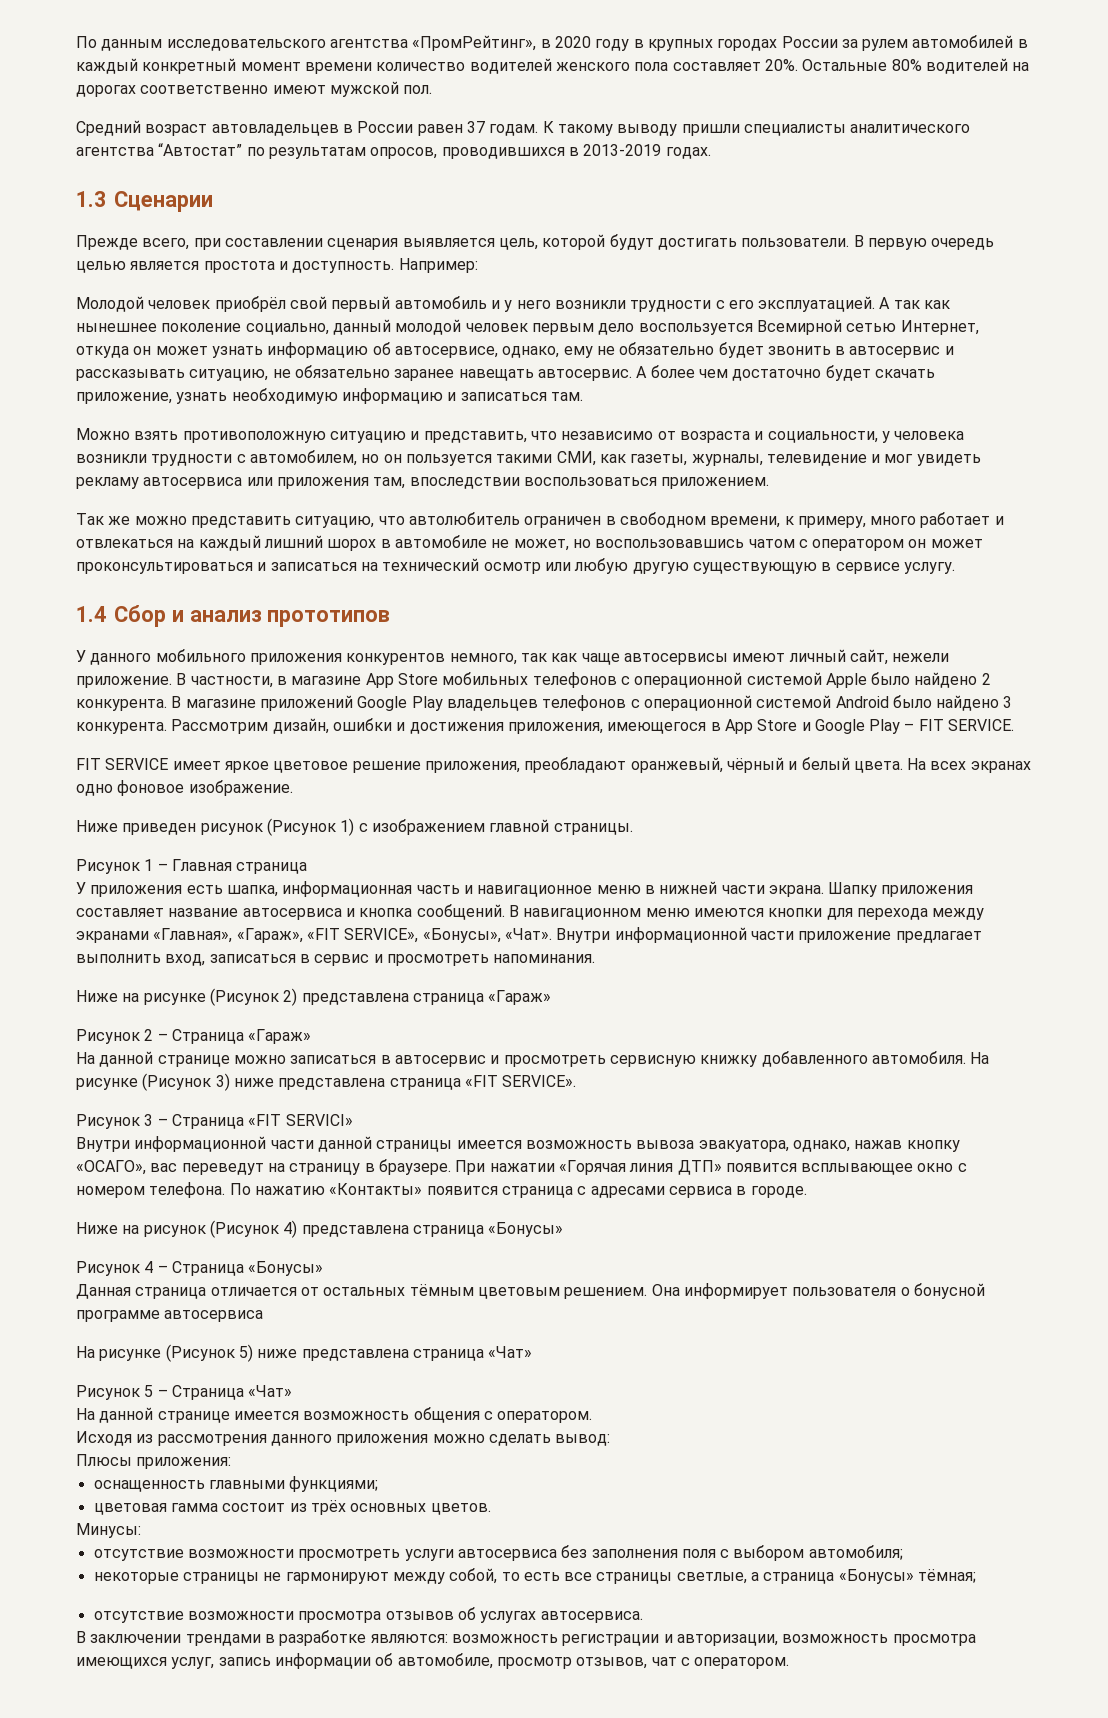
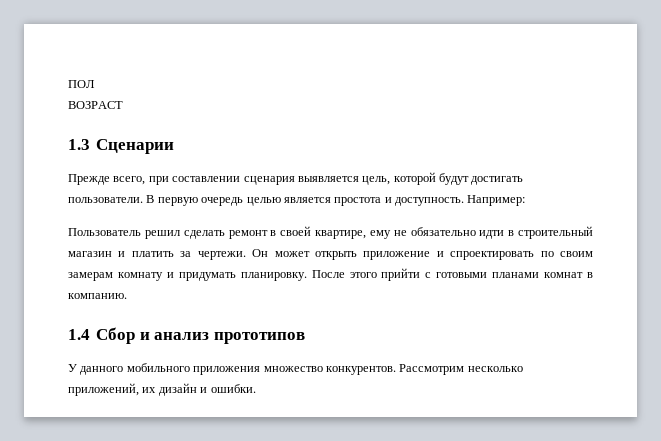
[76,35,1028,51] [76,58,1030,74] [76,81,433,97] [76,120,971,136] [76,143,711,159] По данным исследовательского агентства «ПромРейтинг», в 2020 году в крупных городах России за рулем автомобилей в каждый конкретный момент времени количество водителей женского пола составляет 20%. Остальные 80% водителей на дорогах соответственно имеют мужской пол. // Средний возраст автовладельцев в России равен 37 годам. К такому выводу пришли специалисты аналитического агентства “Автостат” по результатам опросов, проводившихся в 2013-2019 годах. -> [68,80,95,88] [68,101,123,109] ПОЛ // ВОЗРАСТ
[76,296,951,312] [76,319,979,335] [76,342,954,358] [76,365,935,381] [76,388,583,404] [76,428,965,443] [76,450,981,466] [76,477,770,489] [76,512,1004,528] [76,535,983,551] [76,558,955,574] Молодой человек приобрёл свой первый автомобиль и у него возникли трудности с его эксплуатацией. А так как нынешнее поколение социально, данный молодой человек первым дело воспользуется Всемирной сетью Интернет, откуда он может узнать информацию об автосервисе, однако, ему не обязательно будет звонить в автосервис и рассказывать ситуацию, не обязательно заранее навещать автосервис. А более чем достаточно будет скачать приложение, узнать необходимую информацию и записаться там. // Можно взять противоположную ситуацию и представить, что независимо от возраста и социальности, у человека возникли трудности с автомобилем, но он пользуется такими СМИ, как газеты, журналы, телевидение и мог увидеть рекламу автосервиса или приложения там, впоследствии воспользоваться приложением. // Так же можно представить ситуацию, что автолюбитель ограничен в свободном времени, к примеру, много работает и отвлекаться на каждый лишний шорох в автомобиле не может, но воспользовавшись чатом с оператором он может проконсультироваться и записаться на технический осмотр или любую другую существующую в сервисе услугу. -> [68,226,593,239] [68,249,593,260] [68,268,594,281] [68,293,127,299] Пользователь решил сделать ремонт в своей квартире, ему не обязательно идти в строительный магазин и платить за чертежи. Он может открыть приложение и спроектировать по своим замерам комнату и придумать планировку. После этого прийти с готовыми планами комнат в компанию.
[346,649,950,665] [76,672,991,688] [76,695,1013,711] [76,718,1015,734] [76,757,1031,773] [76,780,293,796] [76,818,633,836] [76,859,308,874] [76,881,974,897] [76,904,985,920] [76,927,982,943] [76,954,596,966] [76,988,552,1006] [76,1029,312,1044] [76,1051,990,1067] [76,1073,577,1091] [76,1114,353,1129] [76,1136,960,1152] [76,1159,967,1175] [76,1182,807,1198] [76,1220,564,1238] [76,1261,324,1276] [76,1283,985,1299] [76,1310,264,1322] [76,1344,533,1362] [76,1385,293,1400] [76,1407,593,1423] [76,1431,611,1446] [76,1454,232,1469] [93,1476,379,1492] [93,1500,491,1515] [76,1523,141,1538] [93,1545,903,1561] [93,1568,977,1584] [93,1607,643,1623] [76,1630,976,1646] [76,1653,790,1669] конкурентов немного, так как чаще автосервисы имеют личный сайт, нежели приложение. В частности, в магазине App Store мобильных телефонов с операционной системой Apple было найдено 2 конкурента. В магазине приложений Google Play владельцев телефонов с операционной системой Android было найдено 3 конкурента. Рассмотрим дизайн, ошибки и достижения приложения, имеющегося в App Store и Google Play – FIT SERVICE. // FIT SERVICE имеет яркое цветовое решение приложения, преобладают оранжевый, чёрный и белый цвета. На всех экранах одно фоновое изображение. // Ниже приведен рисунок (Рисунок 1) с изображением главной страницы. // Рисунок 1 – Главная страница // У приложения есть шапка, информационная часть и навигационное меню в нижней части экрана. Шапку приложения составляет название автосервиса и кнопка сообщений. В навигационном меню имеются кнопки для перехода между экранами «Главная», «Гараж», «FIT SERVICE», «Бонусы», «Чат». Внутри информационной части приложение предлагает выполнить вход, записаться в сервис и просмотреть напоминания. // Ниже на рисунке (Рисунок 2) представлена страница «Гараж» // Рисунок 2 – Страница «Гараж» // На данной странице можно записаться в автосервис и просмотреть сервисную книжку добавленного автомобиля. На рисунке (Рисунок 3) ниже представлена страница «FIT SERVICE». // Рисунок 3 – Страница «FIT SERVICI» // Внутри информационной части данной страницы имеется возможность вывоза эвакуатора, однако, нажав кнопку «ОСАГО», вас переведут на страницу в браузере. При нажатии «Горячая линия ДТП» появится всплывающее окно с номером телефона. По нажатию «Контакты» появится страница с адресами сервиса в городе. // Ниже на рисунок (Рисунок 4) представлена страница «Бонусы» // Рисунок 4 – Страница «Бонусы» // Данная страница отличается от остальных тёмным цветовым решением. Она информирует пользователя о бонусной программе автосервиса // На рисунке (Рисунок 5) ниже представлена страница «Чат» // Рисунок 5 – Страница «Чат» // На данной странице имеется возможность общения с оператором. // Исходя из рассмотрения данного приложения можно сделать вывод: // Плюсы приложения: // оснащенность главными функциями; // цветовая гамма состоит из трёх основных цветов. // Минусы: // отсутствие возможности просмотреть услуги автосервиса без заполнения поля с выбором автомобиля; // некоторые страницы не гармонируют между собой, то есть все страницы светлые, а страница «Бонусы» тёмная; // отсутствие возможности просмотра отзывов об услугах автосервиса. // В заключении трендами в разработке являются: возможность регистрации и авторизации, возможность просмотра имеющихся услуг, запись информации об автомобиле, просмотр отзывов, чат с оператором. -> [263,364,523,375] [68,383,256,396] множество конкурентов. Рассмотрим несколько приложений, их дизайн и ошибки.

